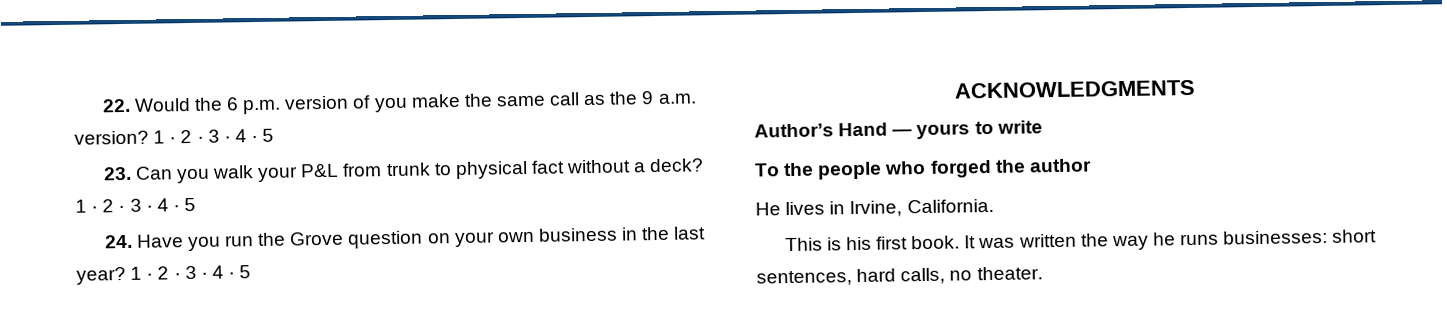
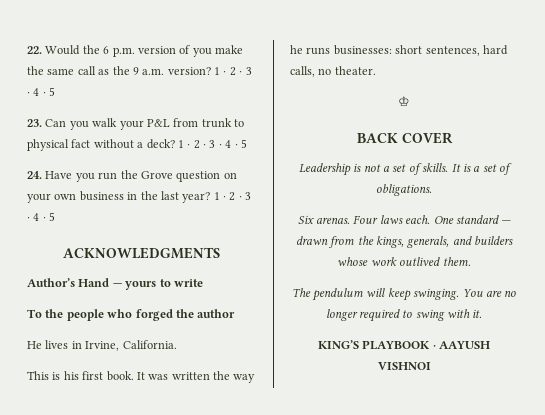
(1043, 273) none -> [398,96,410,106] [356,132,453,144] [298,163,513,176] [376,184,432,196] [297,215,512,224] [295,236,514,248] [337,257,471,266] [291,288,517,301] [325,309,483,322] [317,340,491,350] [377,362,431,370] // ♔ // BACK COVER // Leadership is not a set of skills. It is a set of obligations. // Six arenas. Four laws each. One standard — drawn from the kings, generals, and builders whose work outlived them. // The pendulum will keep swinging. You are no longer required to swing with it. // KING’S PLAYBOOK · AAYUSH VISHNOI

